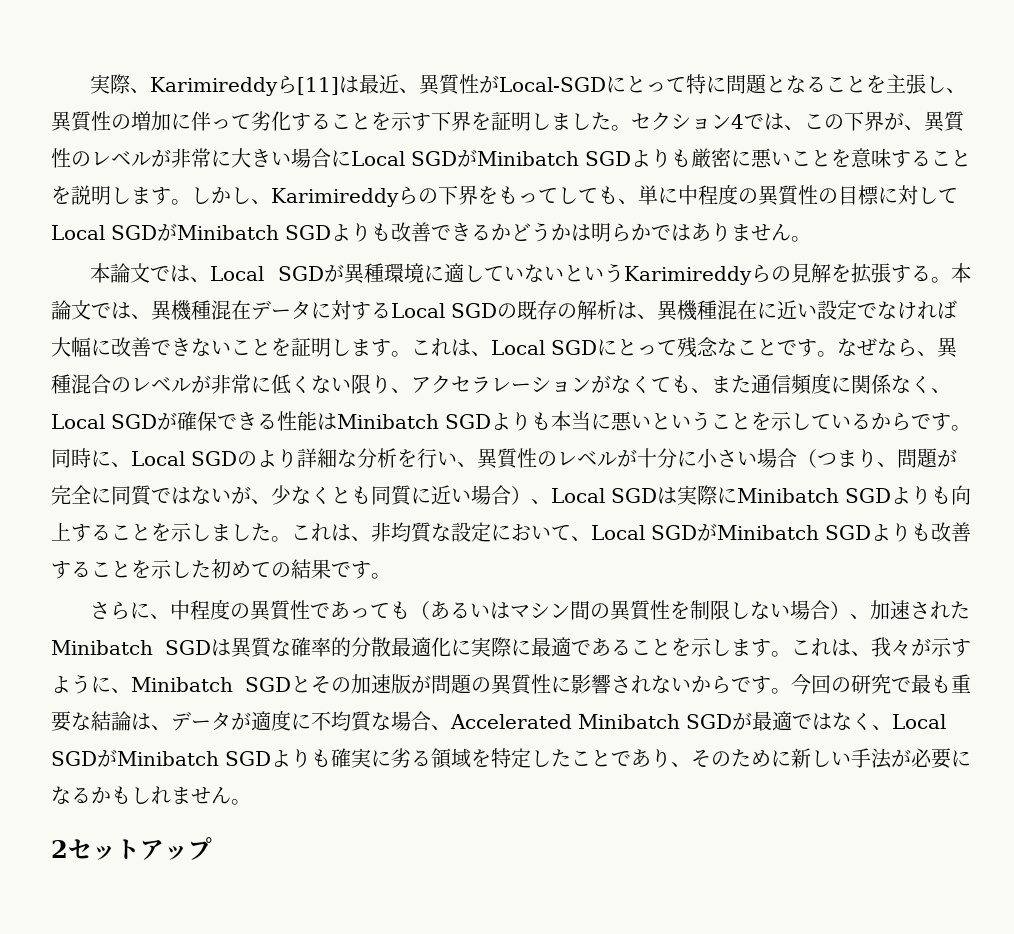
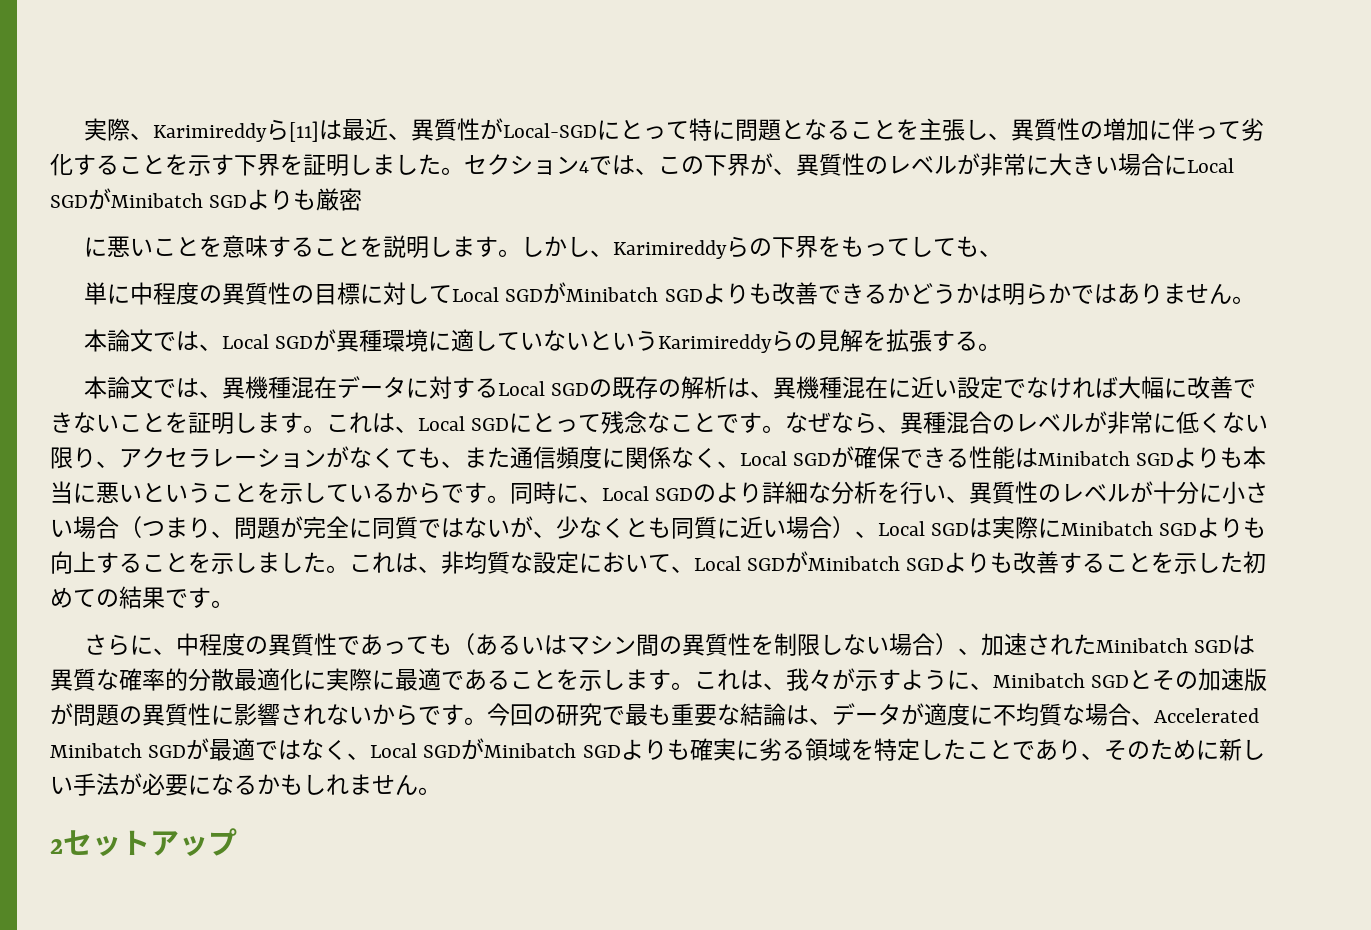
(731, 158) none -> (363, 199) //
(638, 201) none -> (1003, 253) //
(951, 280) none -> (1002, 347) //

